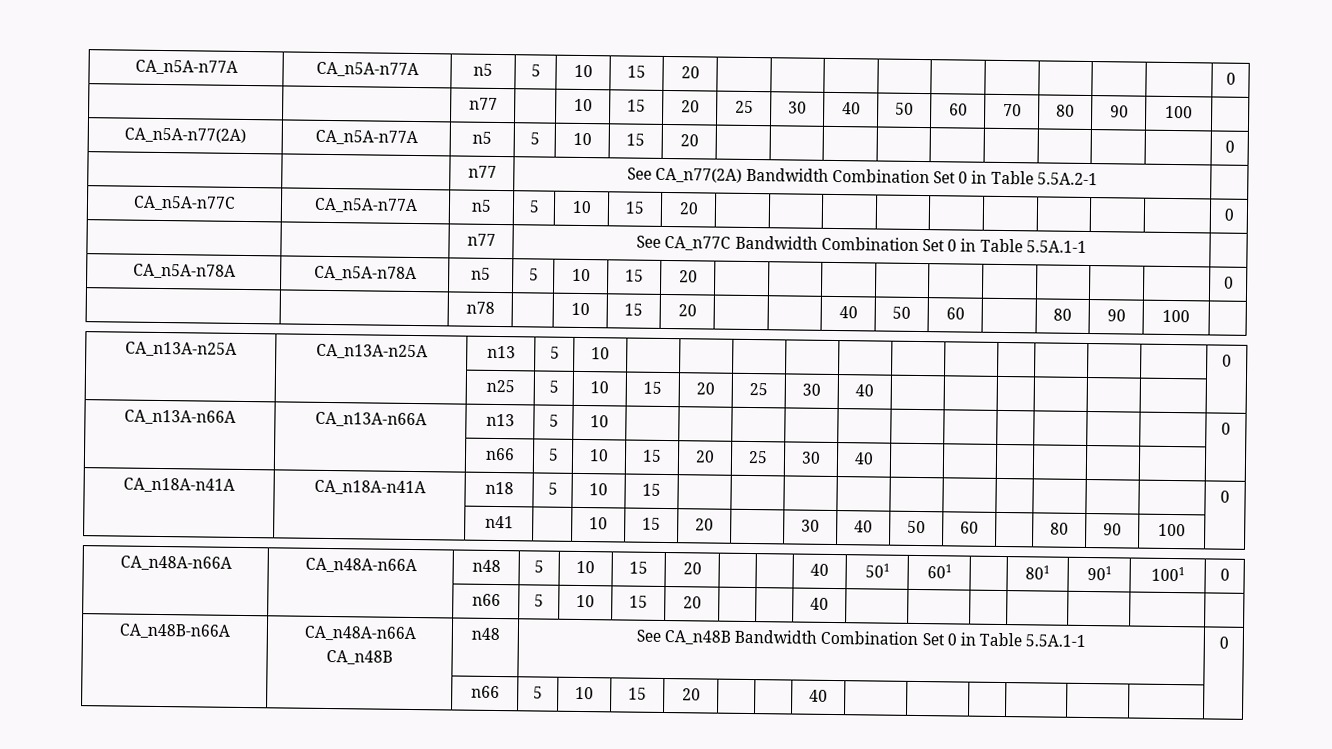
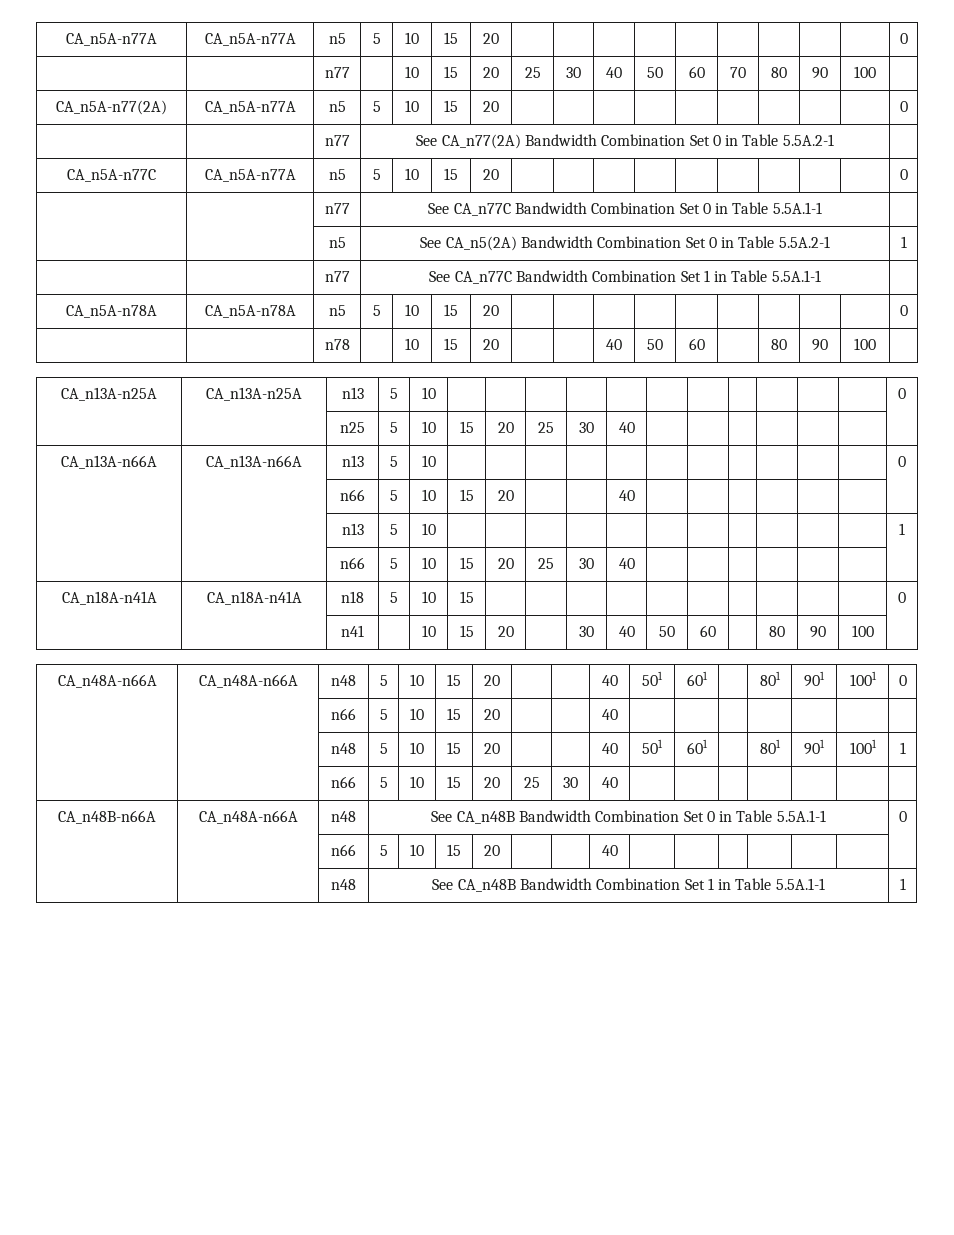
(1087, 246) none -> [328,237,346,248] [420,236,830,251] [900,236,907,248] [324,271,350,282] [429,270,821,284] // | | n5 | See CA_n5(2A) Bandwidth Combination Set 0 in Table 5.5A.2-1 | 1 // | | n77 | See CA_n77C Bandwidth Combination Set 1 in Table 5.5A.1-1 |
(1231, 428) none -> [340,489,365,501] [390,490,398,501] [421,489,436,501] [459,489,474,501] [497,490,514,501] [618,490,635,501] [341,523,364,535] [390,524,398,535] [421,523,436,535] [899,523,905,535] // | | n66 | 5 | 10 | 15 | 20 | | | 40 | | | | | | | // | | n13 | 5 | 10 | | | | | | | | | | | | 1
(829, 603) none -> [331,743,356,754] [379,743,388,754] [410,742,424,754] [447,742,461,754] [484,743,500,754] [601,743,618,754] [642,739,663,754] [686,739,708,754] [759,739,781,754] [804,739,825,755] [849,739,877,754] [899,742,906,754] [331,776,356,788] [379,777,388,788] [410,776,424,788] [447,776,461,788] [484,777,500,788] [523,777,540,788] [563,777,578,788] [601,777,618,788] // | | n48 | 5 | 10 | 15 | 20 | | | 40 | 501 | 601 | | 801 | 901 | 1001 | 1 // | | n66 | 5 | 10 | 15 | 20 | 25 | 30 | 40 | | | | | | |
[326,649,393,665] // CA_n48B -> (298, 817) none
(828, 695) none -> [331,879,356,890] [432,878,825,892] [899,878,906,890] // | | n48 | See CA_n48B Bandwidth Combination Set 1 in Table 5.5A.1-1 | 1

